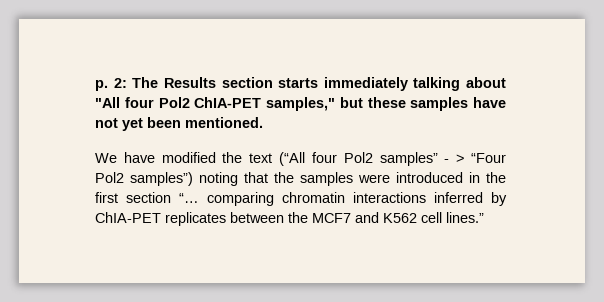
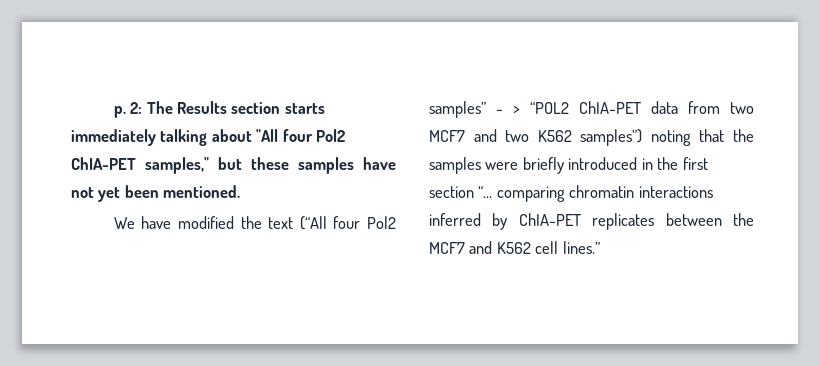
[470,153,506,163] [95,172,124,183] “Four Pol2 -> [530,101,754,114] [429,129,572,142] “POL2 ChIA-PET data from two MCF7 and two K562
(390, 178) none -> [522,157,564,174] briefly

